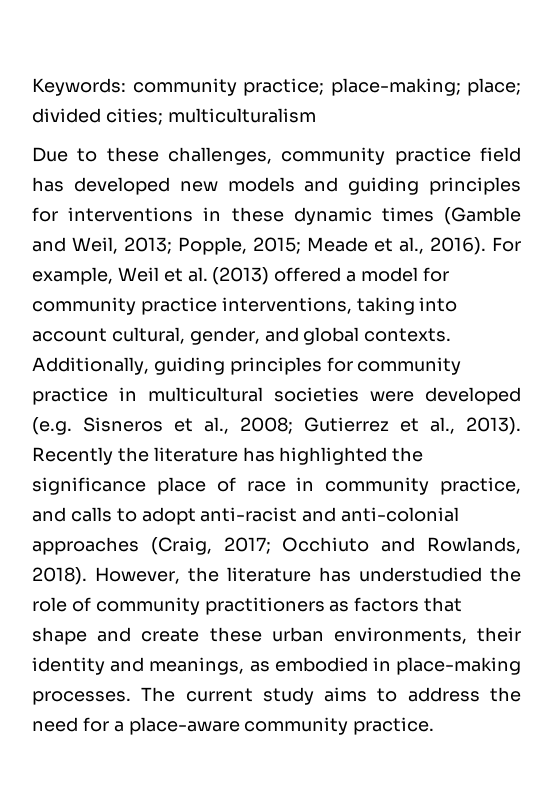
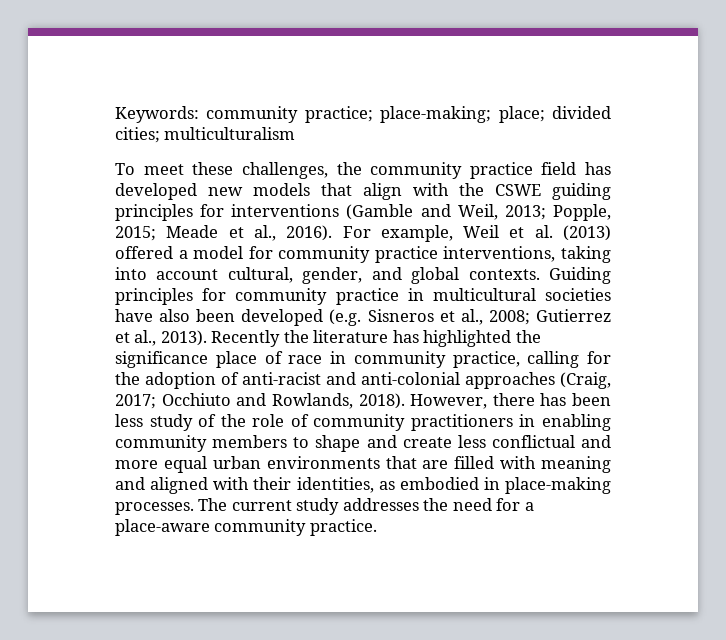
[32,147,98,162] Due to -> [115,163,184,175] To meet
(272, 156) none -> [336,162,362,175] the
[304,177,521,195] [32,207,434,225] and guiding principles for interventions in these dynamic times -> [321,183,611,200] [115,204,340,221] that align with the CSWE guiding principles for interventions
[32,357,225,375] Additionally, guiding -> [549,267,611,284] Guiding
[370,391,414,402] were -> [115,309,236,322] have also been
[32,507,196,525] and calls to adopt -> [527,351,611,368] [115,372,239,389] calling for the adoption of
[188,567,482,582] the literature has understudied -> [492,393,611,406] [115,414,217,431] there has been less study of
[329,597,463,612] [32,627,521,645] [32,657,245,675] as factors that shape and create these urban environments, their identity and meanings, -> [519,414,611,431] [115,435,611,452] [115,456,611,473] [115,477,374,494] in enabling community members to shape and create less conflictual and more equal urban environments that are filled with meaning and aligned with their identities,
[324,687,480,702] aims to address -> [342,498,419,511] addresses

